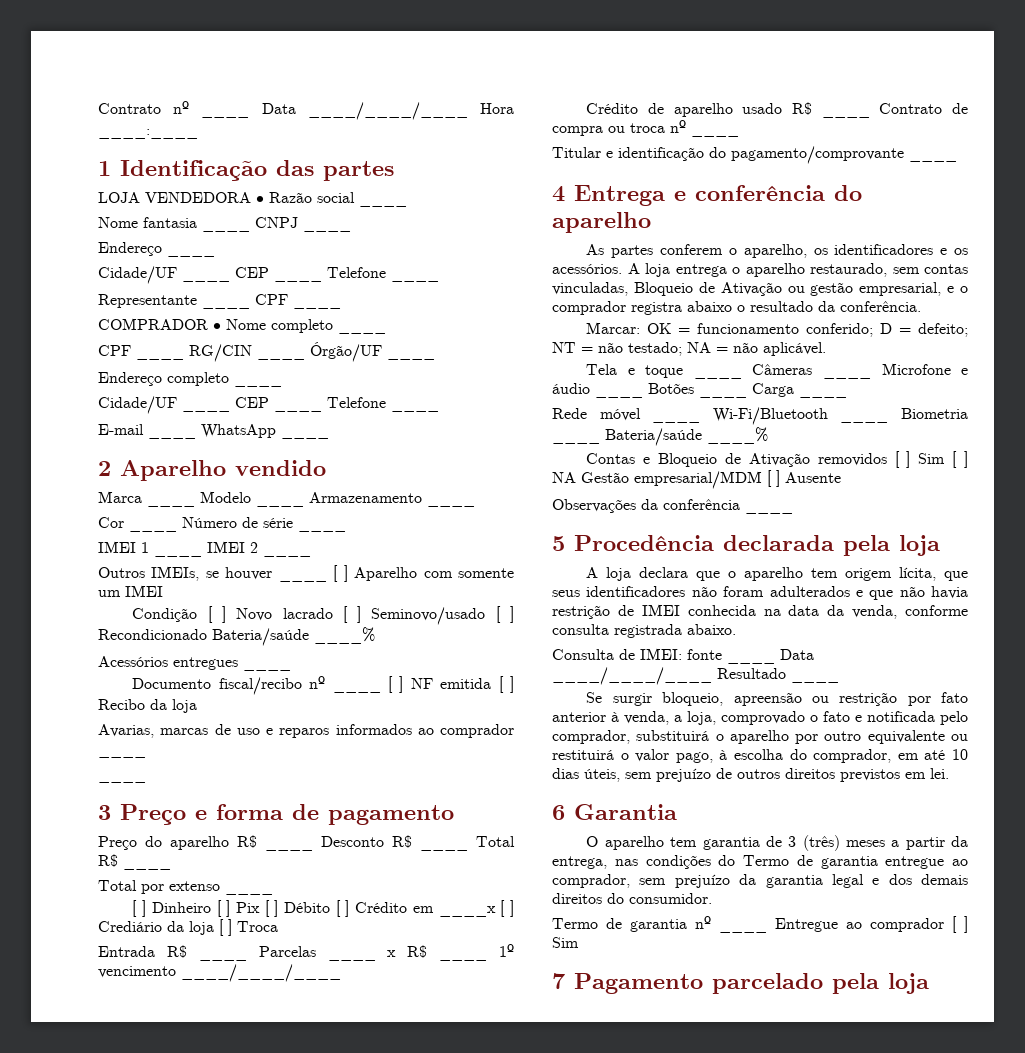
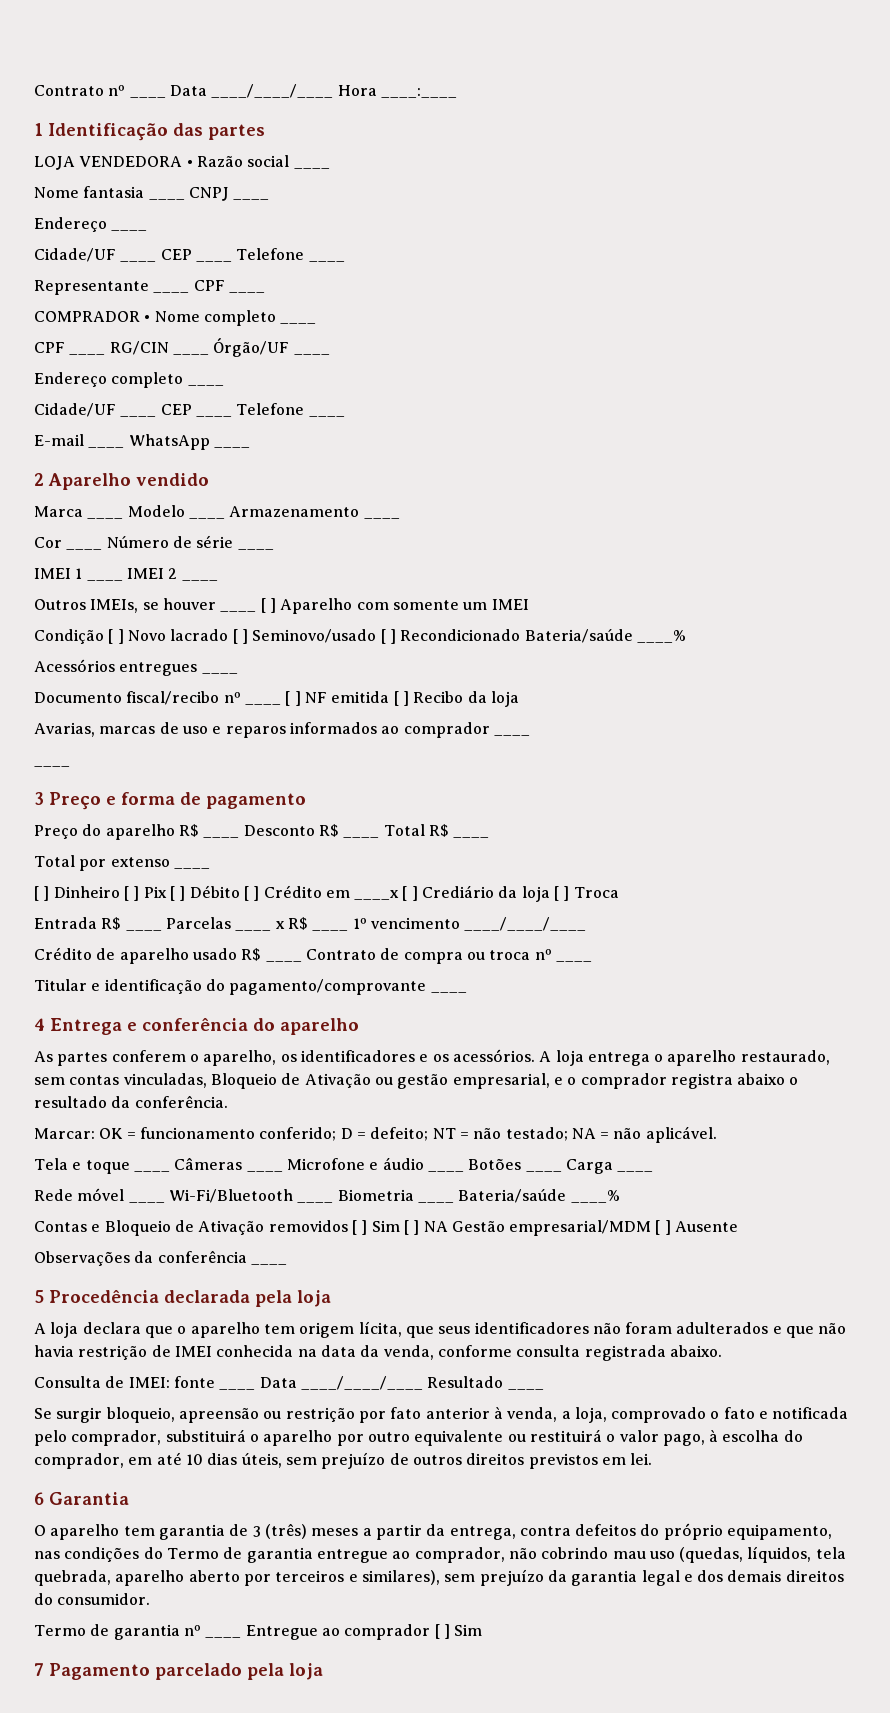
(607, 862) none -> [519,1523,833,1540] contra defeitos do próprio equipamento,
(630, 881) none -> [508,1546,846,1563] [34,1570,440,1586] não cobrindo mau uso (quedas, líquidos, tela quebrada, aparelho aberto por terceiros e similares),

